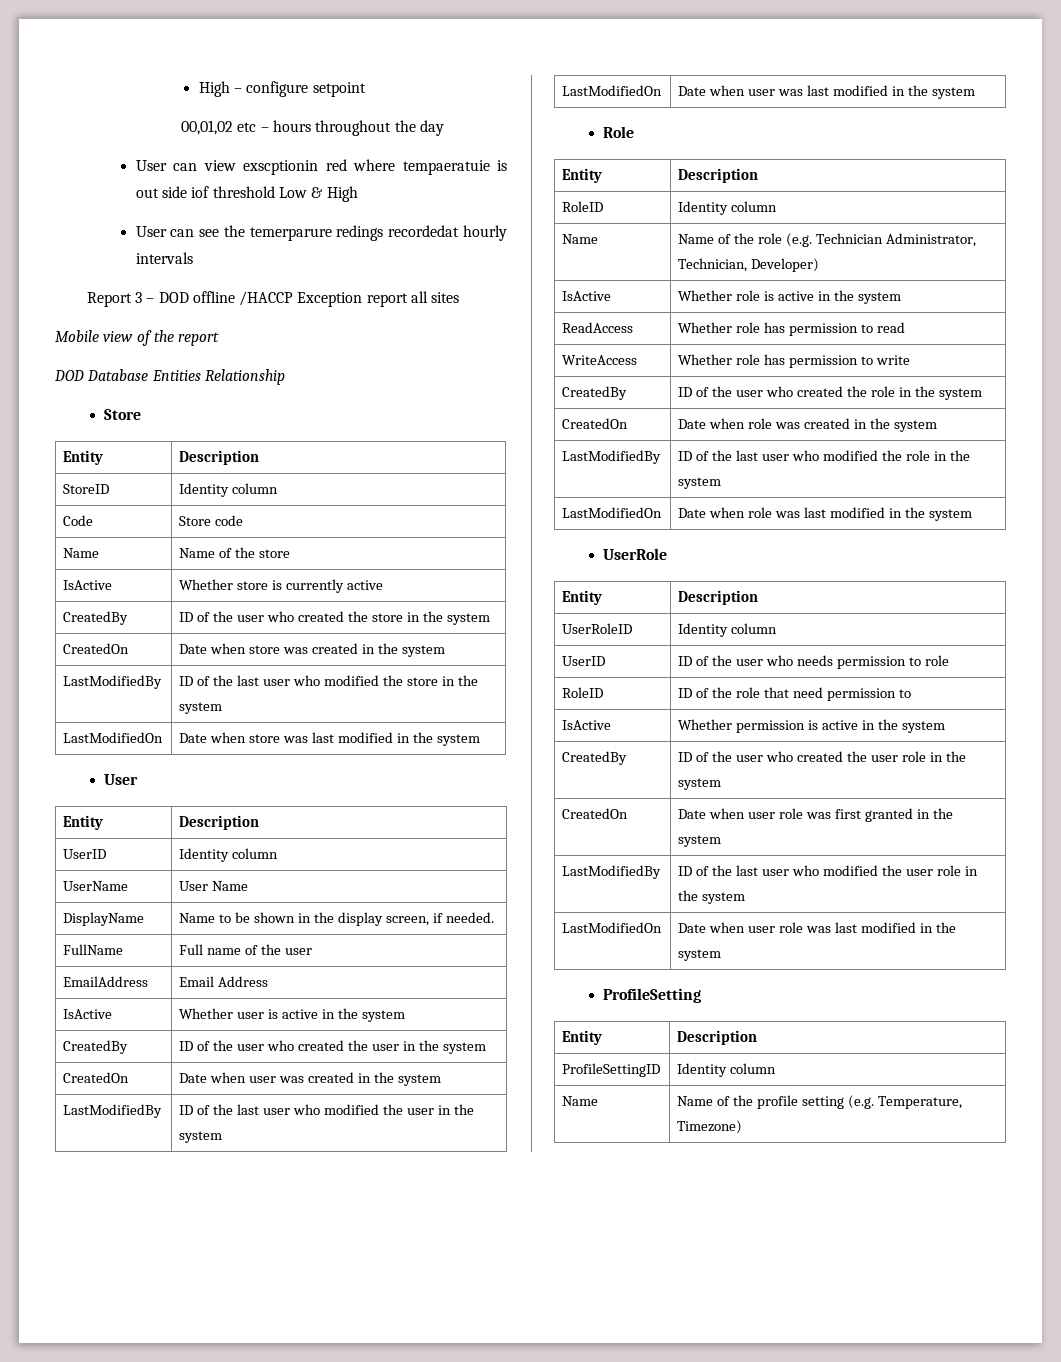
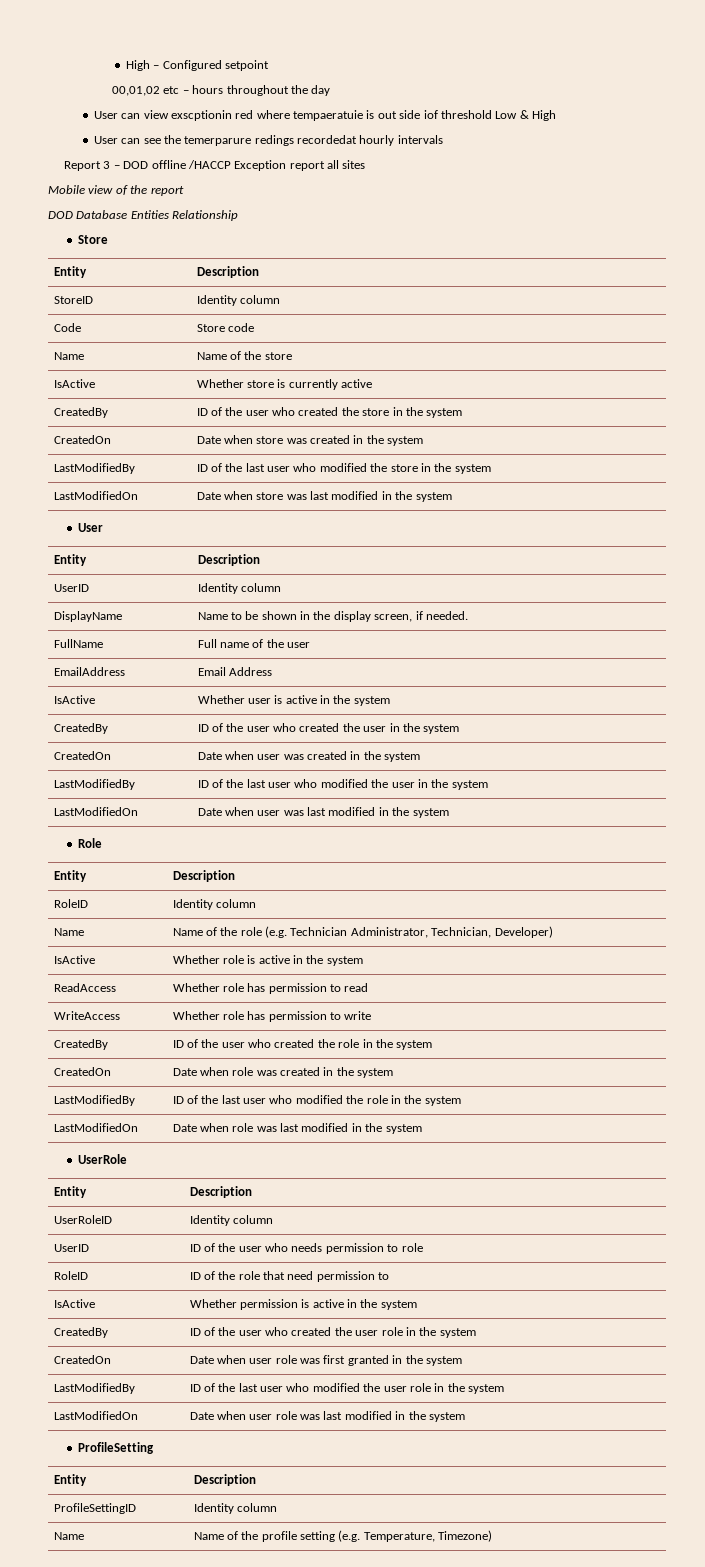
[246,81,309,97] configure -> [162,60,222,71] Configured
[63,881,129,891] [179,881,249,891] // UserName | User Name -> (281, 587) none

